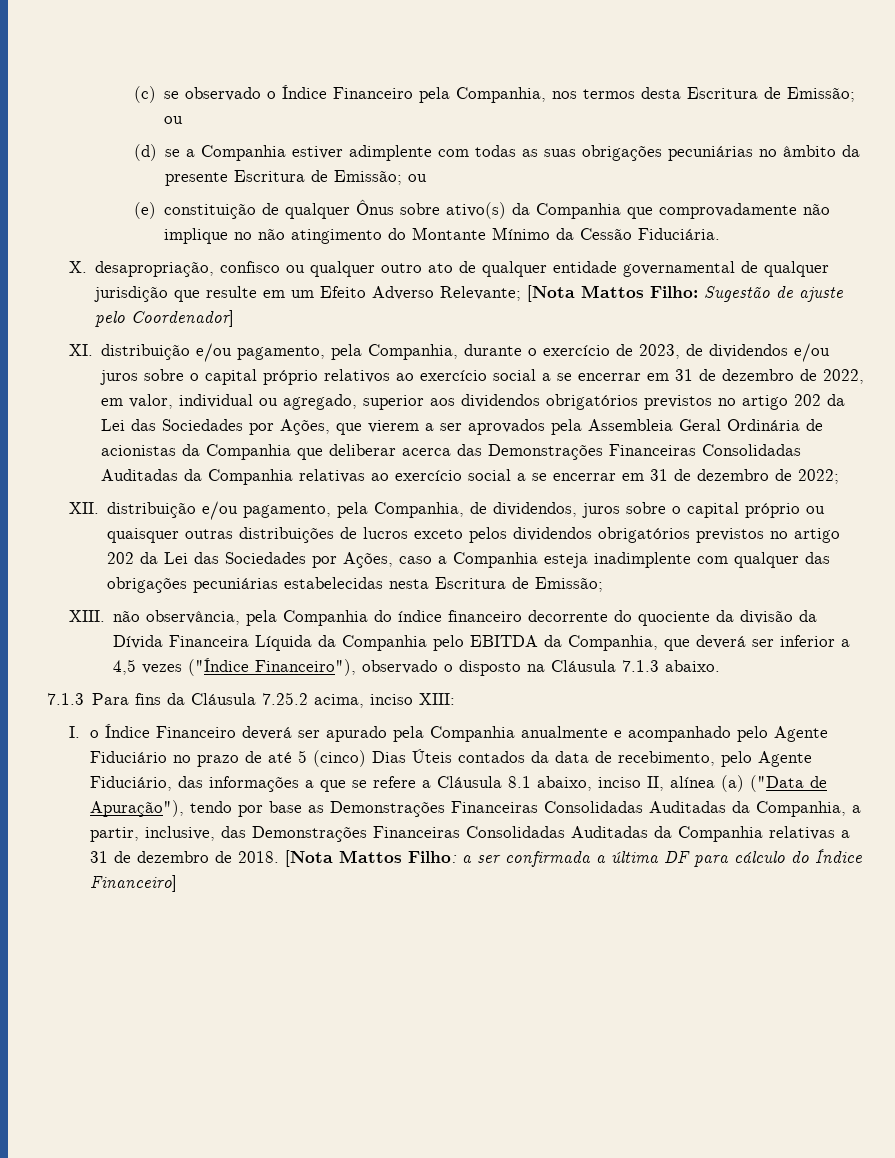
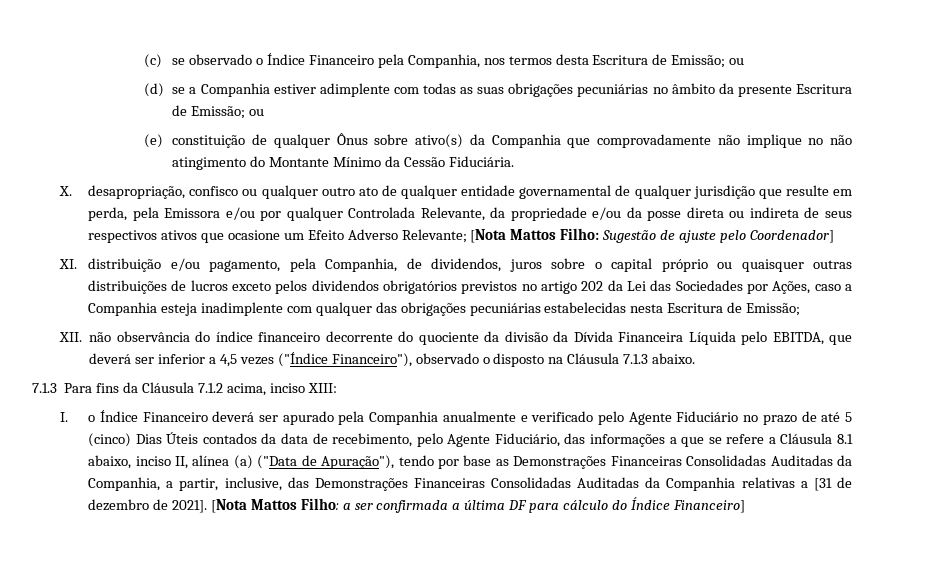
(285, 294) none -> [88,207,853,221] [88,230,280,243] perda, pela Emissora e/ou por qualquer Controlada Relevante, da propriedade e/ou da posse direta ou indireta de seus respectivos ativos que ocasione
[463,343,830,362] [99,369,864,385] [100,394,845,410] [100,419,823,435] [100,444,801,460] [100,469,839,485] [68,501,464,520] durante o exercício de 2023, de dividendos e/ou juros sobre o capital próprio relativos ao exercício social a se encerrar em 31 de dezembro de 2022, em valor, individual ou agregado, superior aos dividendos obrigatórios previstos no artigo 202 da Lei das Sociedades por Ações, que vierem a ser aprovados pela Assembleia Geral Ordinária de acionistas da Companhia que deliberar acerca das Demonstrações Financeiras Consolidadas Auditadas da Companhia relativas ao exercício social a se encerrar em 31 de dezembro de 2022; // XII. distribuição e/ou pagamento, pela Companhia, -> (398, 265) none
[68,610,368,626] XIII. não observância, pela Companhia -> [59,331,190,342] XII. não observância
[317,635,658,651] da Companhia pelo EBITDA da Companhia, -> [741,331,824,345] pelo EBITDA,
[262,692,309,705] 7.25.2 -> [197,383,223,393] 7.1.2
[628,726,732,742] acompanhado -> [531,411,594,422] verificado
[90,851,280,863] 31 de dezembro de 2018. -> [813,477,853,491] [88,499,207,513] [31 de dezembro de 2021].

